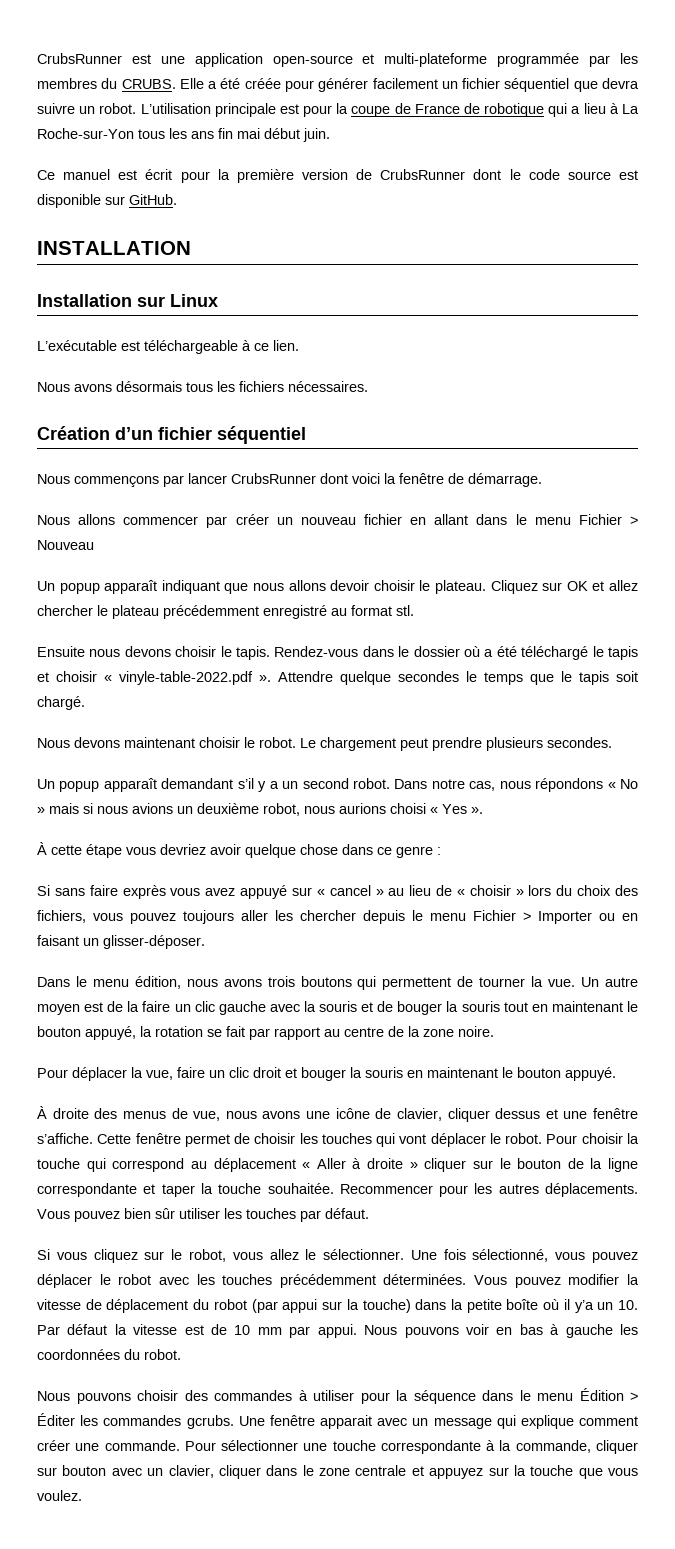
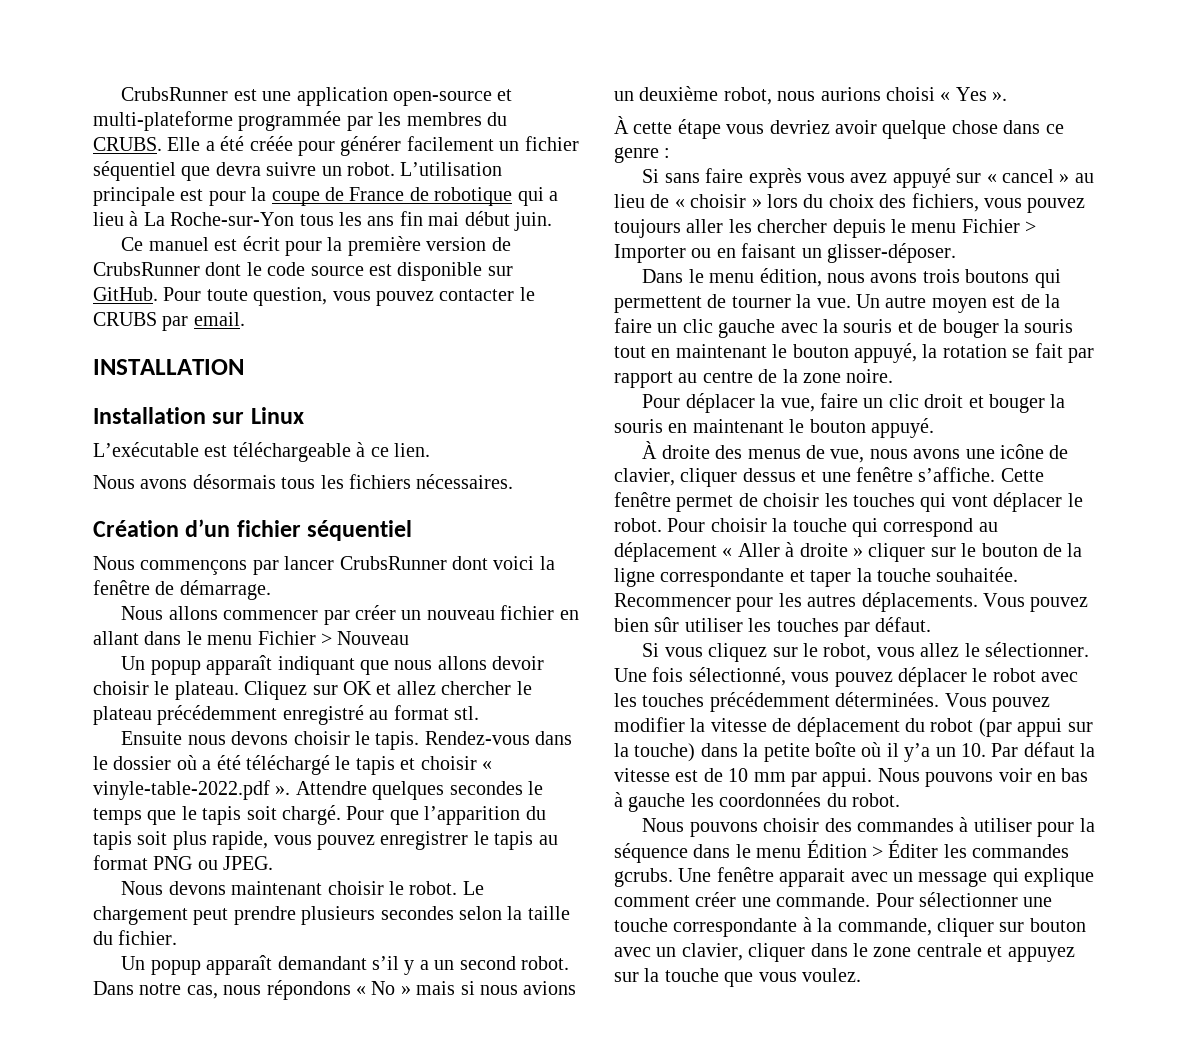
(177, 199) none -> [163,287,535,306] [93,312,245,331] Pour toute question, vous pouvez contacter le CRUBS par email.
[340,671,391,685] quelque -> [372,781,445,800] quelques
(85, 703) none -> [346,806,546,825] [93,831,558,850] [93,855,274,870] Pour que l’apparition du tapis soit plus rapide, vous pouvez enregistrer le tapis au format PNG ou JPEG.
[547,737,612,748] secondes. -> [380,906,570,920] [93,930,178,945] secondes selon la taille du fichier.

